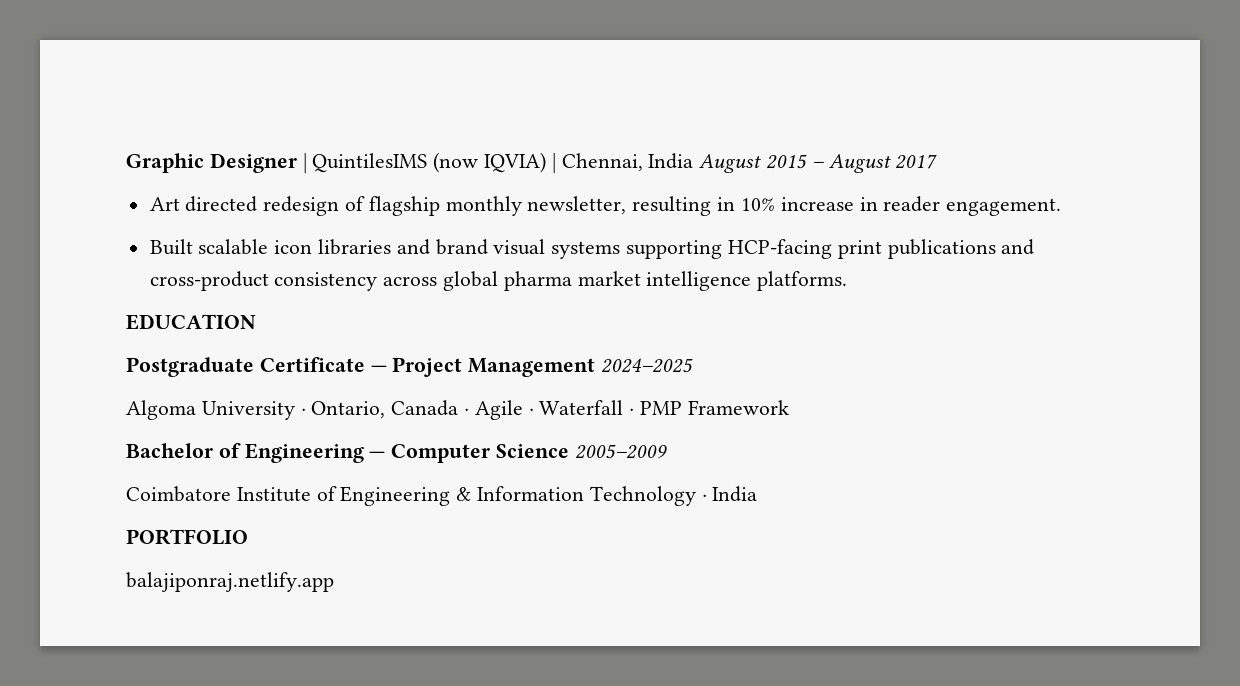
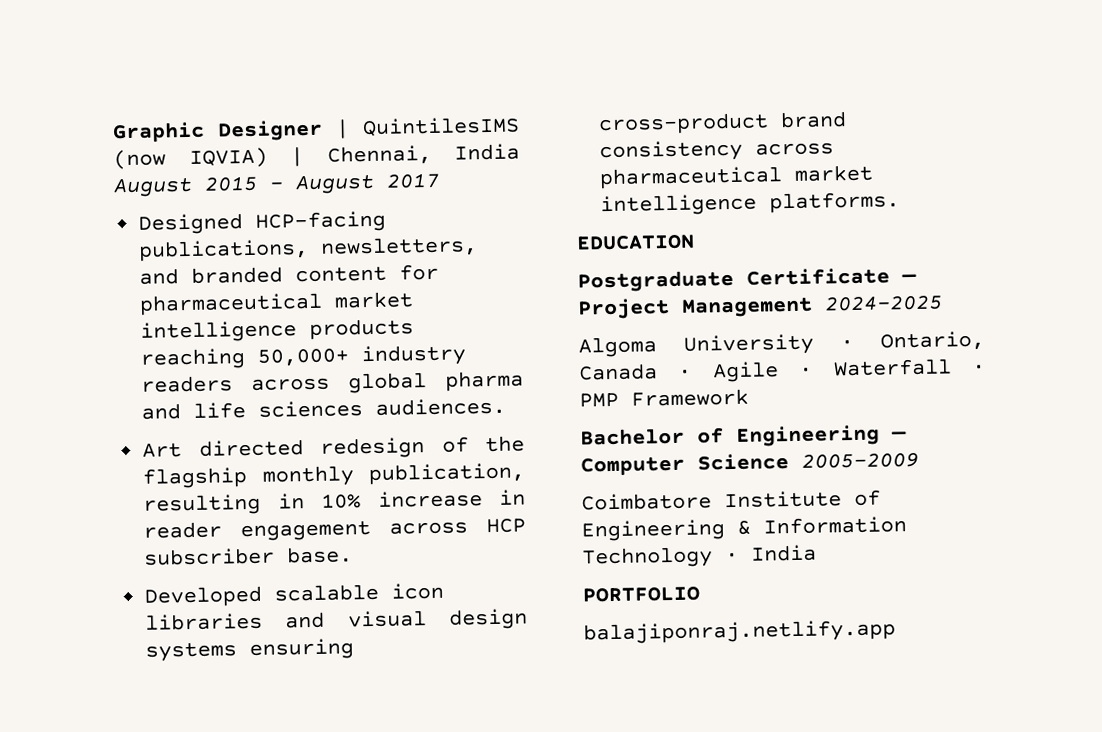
(938, 161) none -> [138,210,387,235] [138,236,479,262] [139,263,440,285] [139,291,415,316] [140,318,415,343] [140,344,467,370] [141,370,524,394] [141,397,507,420] // Designed HCP-facing publications, newsletters, and branded content for pharmaceutical market intelligence products reaching 50,000+ industry readers across global pharma and life sciences audiences.
(366, 203) none -> [485,435,525,453] the
[527,196,627,214] newsletter, -> [368,462,525,486] publication,
[946,198,1062,216] [149,239,1035,259] [149,271,572,291] engagement. // Built scalable icon libraries and brand visual systems supporting HCP-facing print publications and cross-product consistency across global pharma -> [240,518,526,542] [143,546,354,566] [144,582,445,608] [145,608,528,631] [145,638,355,662] [598,111,848,136] [599,139,835,163] [599,166,784,190] engagement across HCP subscriber base. // Developed scalable icon libraries and visual design systems ensuring cross-product brand consistency across pharmaceutical

